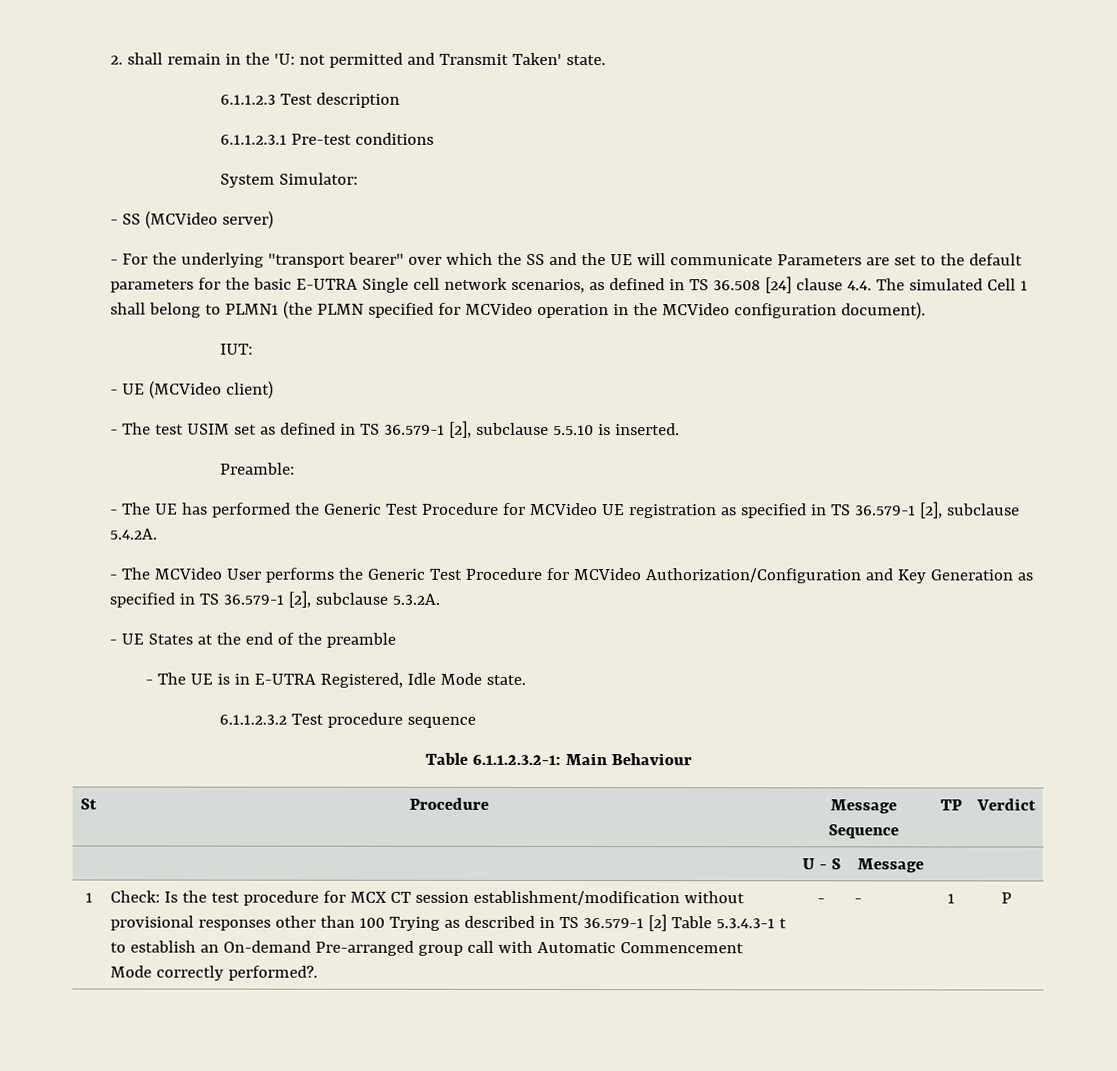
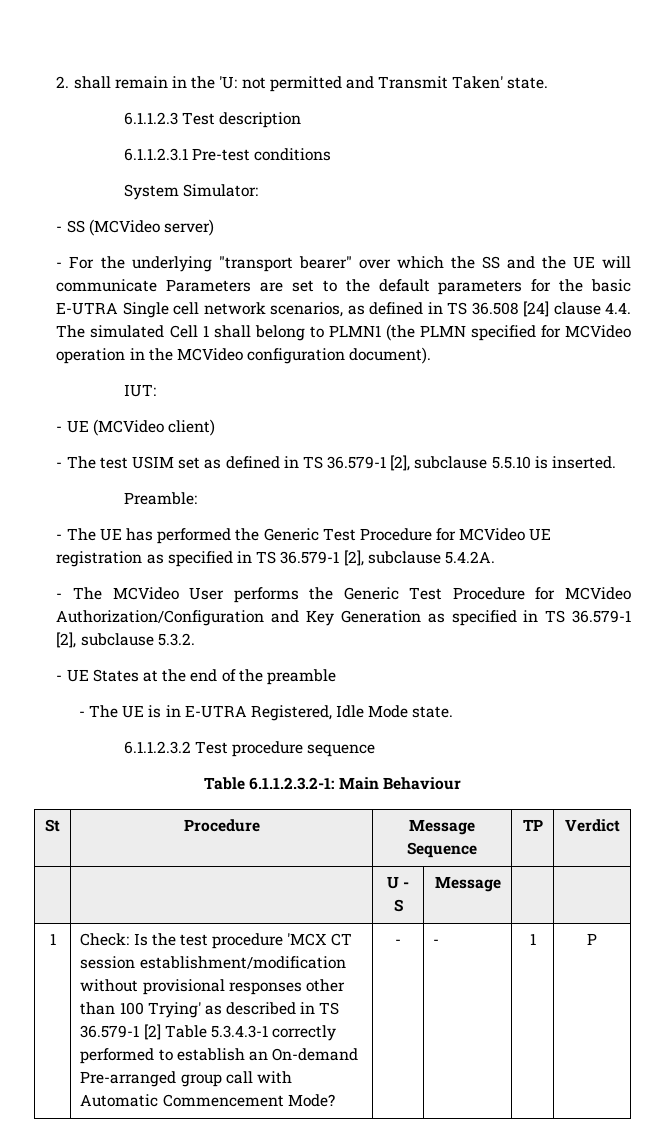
[391,593,440,605] 5.3.2A. -> [157,633,195,646] 5.3.2.
[323,890,388,903] for MCX -> [287,933,328,946] 'MCX
[389,916,441,931] Trying -> [147,1002,201,1018] Trying'
[779,918,788,929] t -> [272,1025,337,1041] [80,1048,155,1064] correctly performed
[110,965,319,981] Mode correctly performed?. -> [287,1094,335,1107] Mode?

